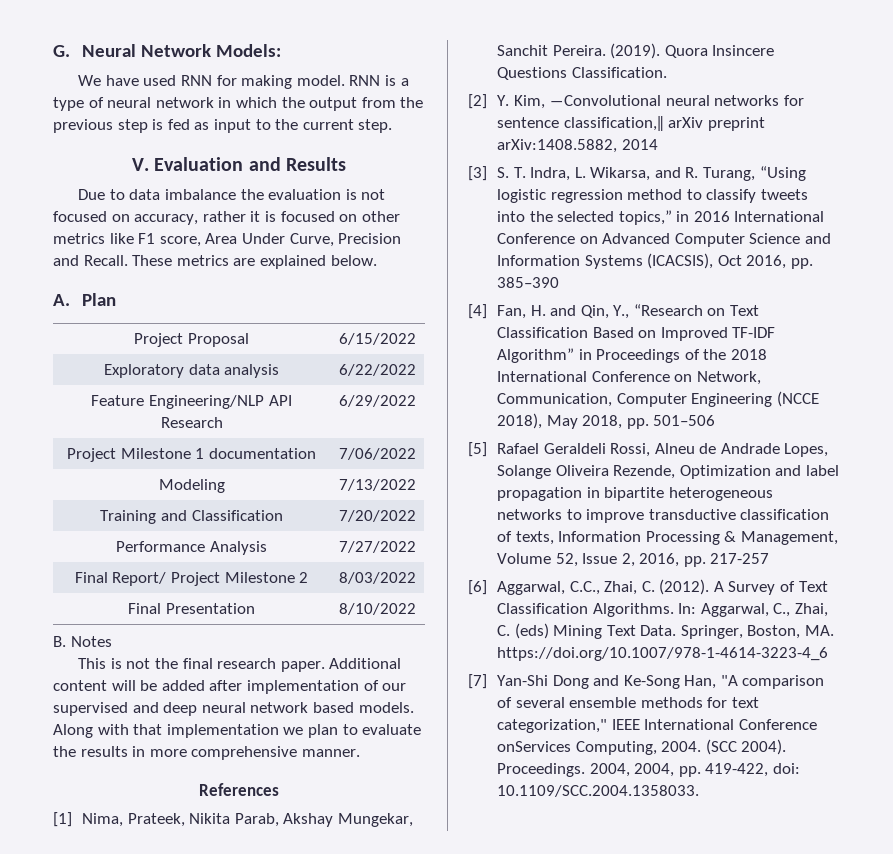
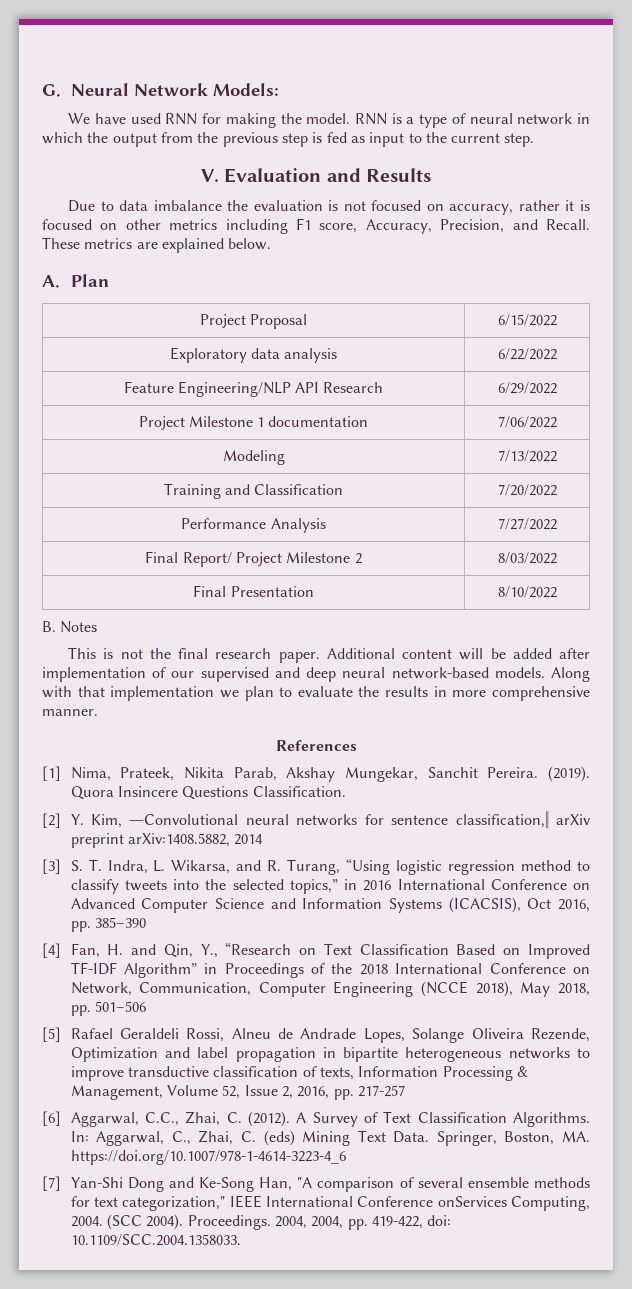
(293, 82) none -> [280,113,302,124] the
[109,233,134,244] like -> [225,219,288,234] including
[205,233,402,247] Area Under Curve, Precision -> [365,219,505,234] Accuracy, Precision,
[250,702,354,713] network based -> [391,667,489,679] network-based

